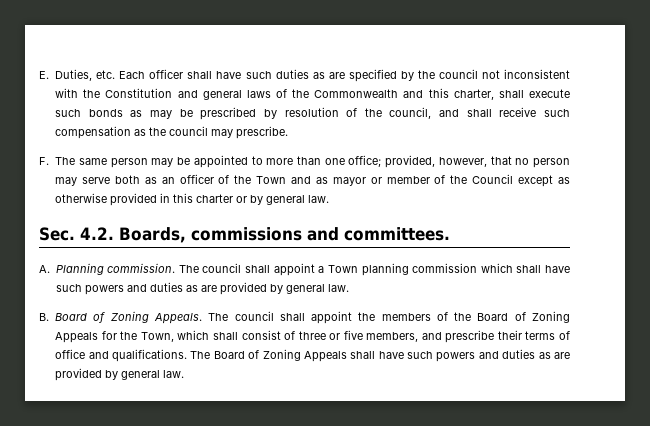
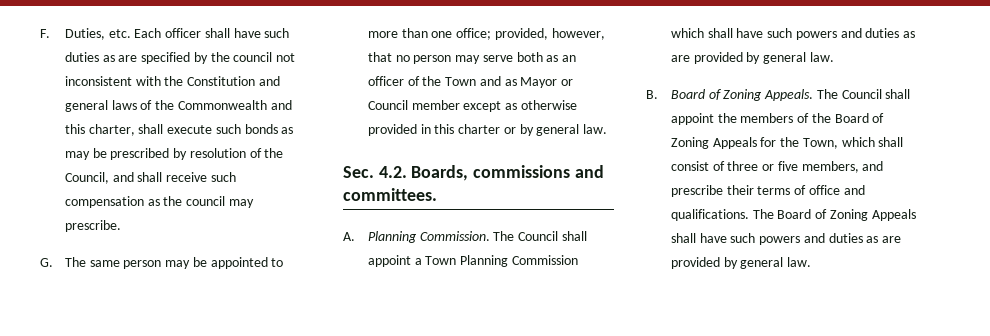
[39,71,49,79] E. -> [40,29,50,38] F.
[389,107,432,119] council, -> [64,172,109,184] Council,
[39,157,49,165] F. -> [40,258,53,267] G.
[332,174,514,186] mayor or member of the Council -> [520,77,574,88] [367,100,460,110] Mayor or Council member
[107,263,242,273] commission. The council -> [419,231,559,241] Commission. The Council
[361,263,478,276] planning commission -> [460,255,578,267] Planning Commission
[234,311,274,321] council -> [841,89,882,99] Council

